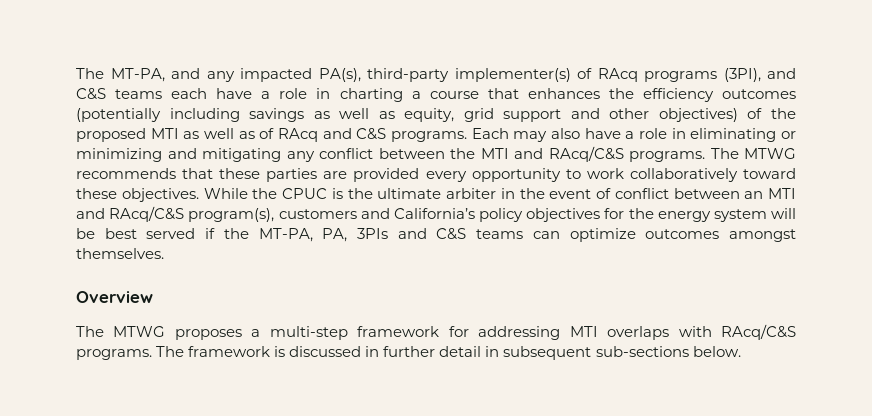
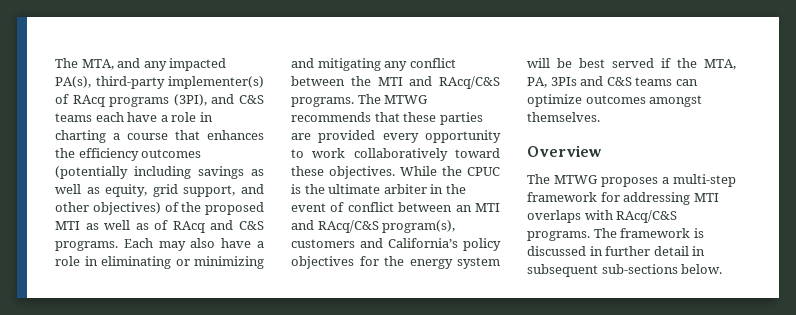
[76,68,165,82] The MT-PA, -> [55,58,114,70] The MTA,
[503,109,562,122] support -> [183,185,236,197] support,
[258,228,313,242] MT-PA, -> [704,59,736,70] MTA,

